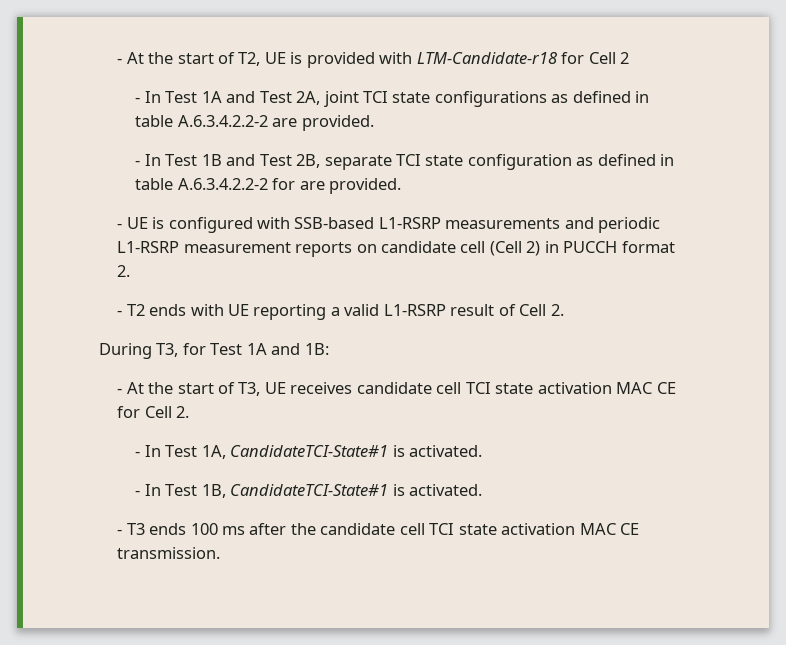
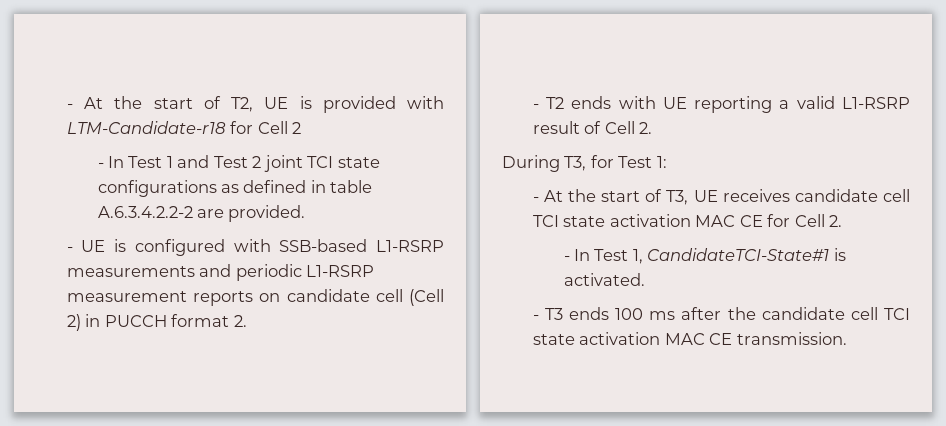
[201,91,321,105] 1A and Test 2A, -> [166,155,262,168] 1 and Test 2
[135,154,675,170] [135,178,402,194] // - In Test 1B and Test 2B, separate TCI state configuration as defined in table A.6.3.4.2.2-2 for are provided. -> (306, 213) none
[246,343,329,355] 1A and 1B: -> [656,156,667,168] 1:
[201,445,483,459] [135,484,226,498] 1A, CandidateTCI-State#1 is activated. // - In Test 1B, -> [632,249,643,264] 1,

